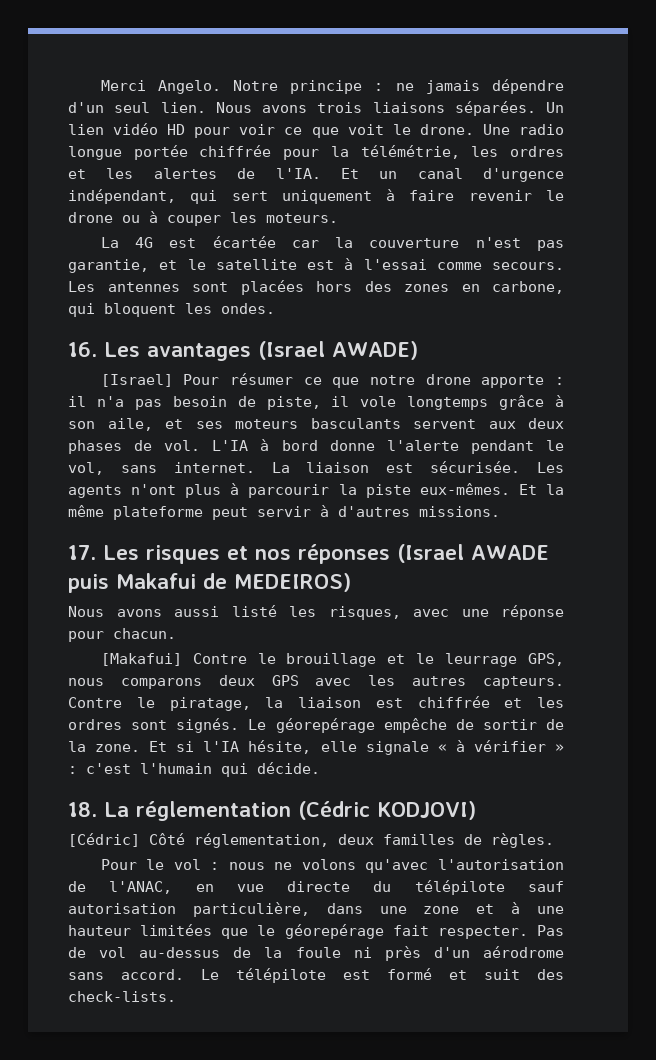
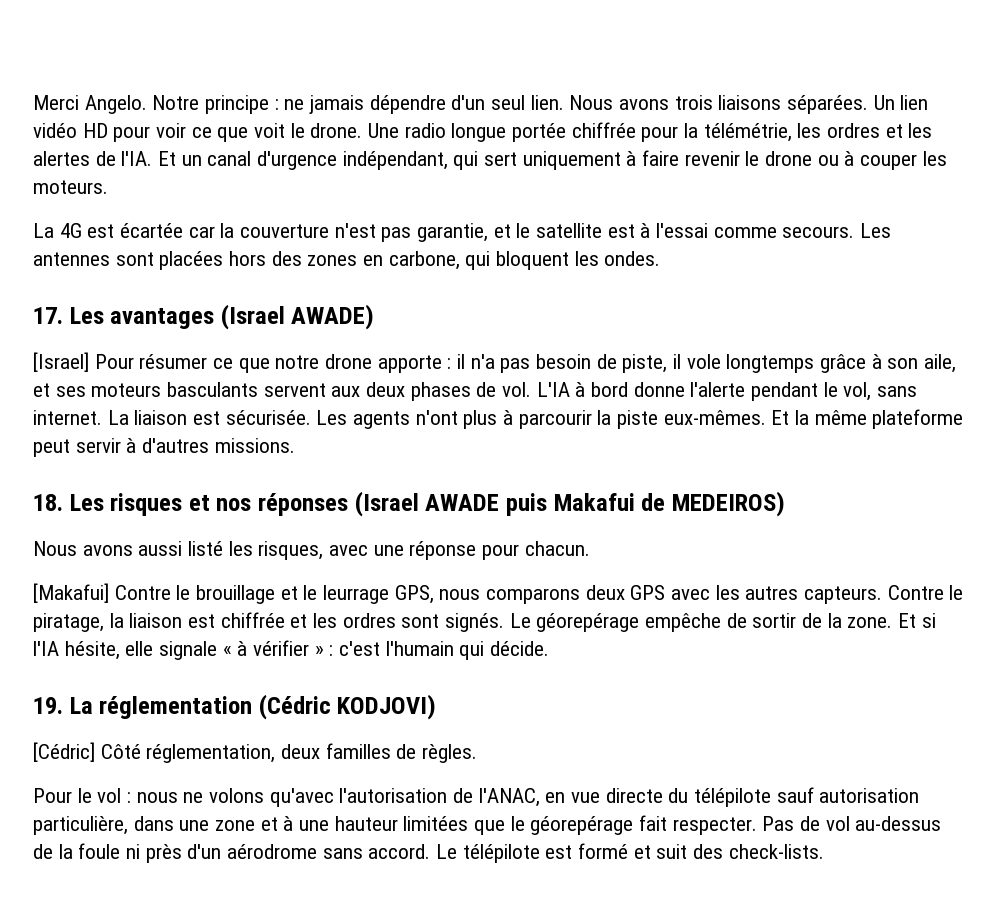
[68,342,97,357] 16. -> [33,307,63,324] 17.
[68,545,96,560] 17. -> [33,494,63,511] 18.
[68,802,97,817] 18. -> [33,697,63,714] 19.

